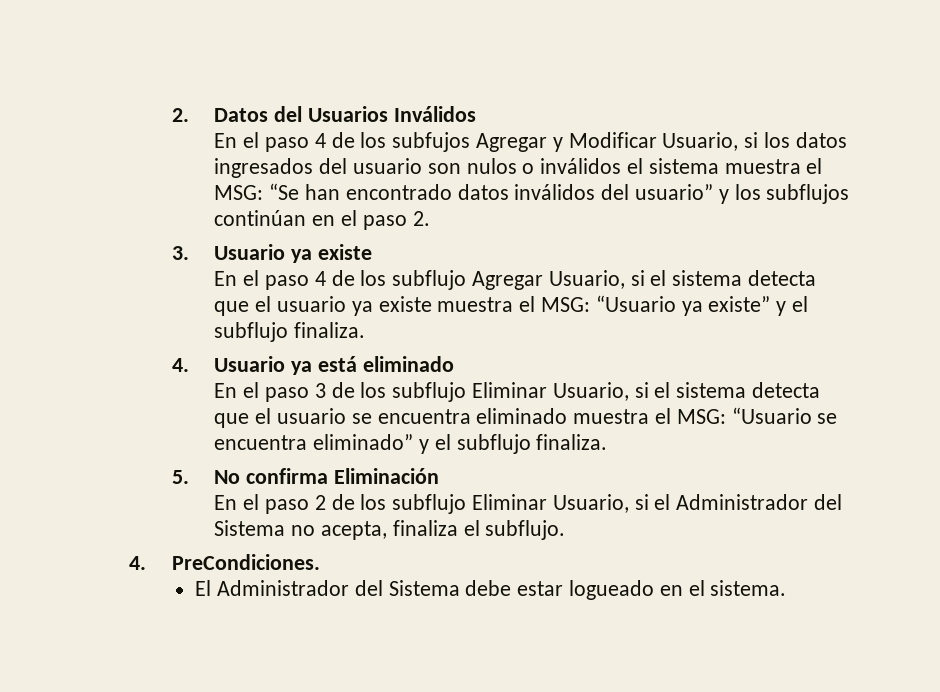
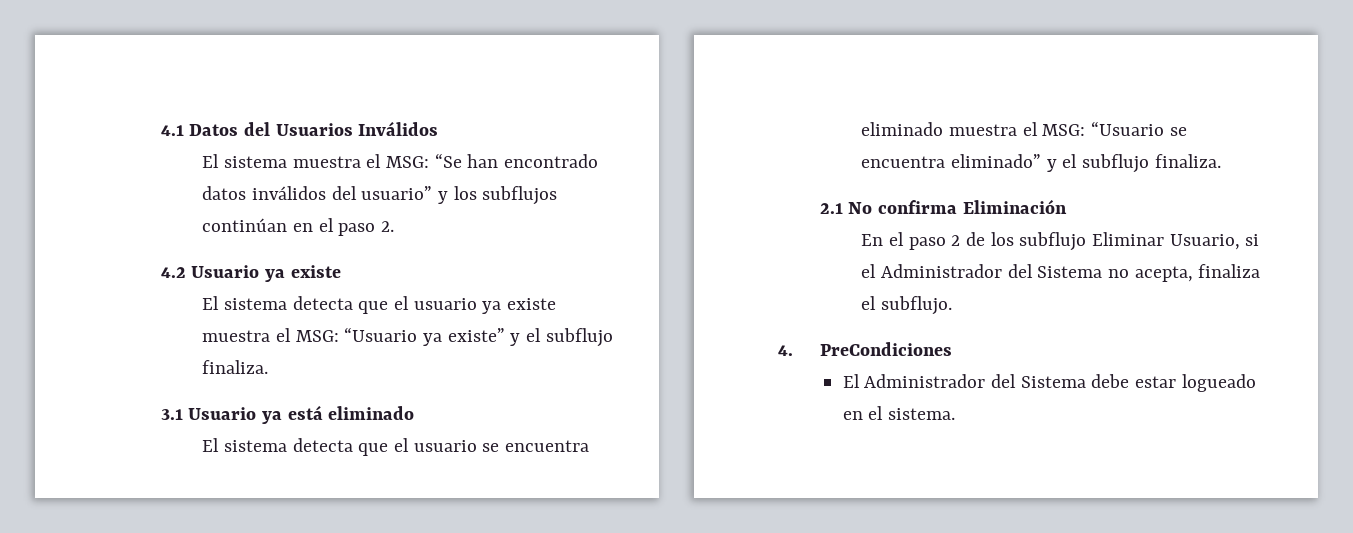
[171,108,189,122] 2. -> [160,125,184,136] 4.1
[214,132,847,152] [214,158,643,178] En el paso 4 de los subfujos Agregar y Modificar Usuario, si los datos ingresados del usuario son nulos o inválidos el -> [202,154,220,168] El
[171,246,189,260] 3. -> [160,267,186,278] 4.2
[214,270,667,290] En el paso 4 de los subflujo Agregar Usuario, si el -> [202,296,220,310] El
[171,358,189,372] 4. -> [160,409,183,420] 3.1
[214,382,671,402] En el paso 3 de los subflujo Eliminar Usuario, si el -> [202,438,220,452] El
[171,470,189,484] 5. -> [819,203,843,214] 2.1
[171,554,320,570] PreCondiciones. -> [819,342,952,356] PreCondiciones

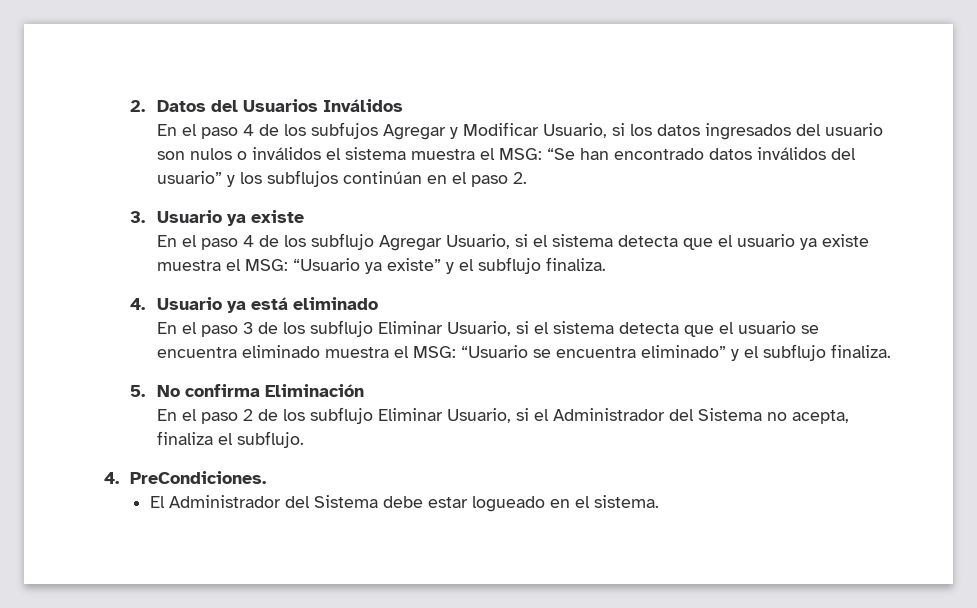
[160,125,184,136] 4.1 -> [130,100,146,112] 2.
[202,154,220,168] El -> [156,122,883,140] [156,147,341,160] En el paso 4 de los subfujos Agregar y Modificar Usuario, si los datos ingresados del usuario son nulos o inválidos el
[160,267,186,278] 4.2 -> [130,211,146,223] 3.
[202,296,220,310] El -> [156,233,548,251] En el paso 4 de los subflujo Agregar Usuario, si el
[160,409,183,420] 3.1 -> [130,298,146,310] 4.
[202,438,220,452] El -> [156,320,549,337] En el paso 3 de los subflujo Eliminar Usuario, si el
[819,203,843,214] 2.1 -> [130,385,146,397] 5.
[819,342,952,356] PreCondiciones -> [130,471,267,484] PreCondiciones.

